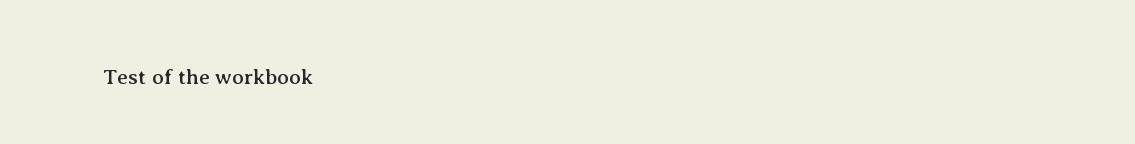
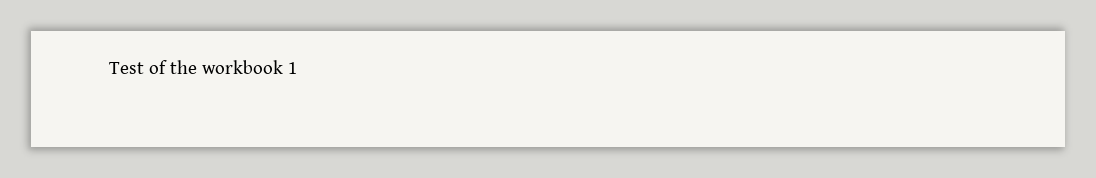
(314, 76) none -> [287,62,297,74] 1

